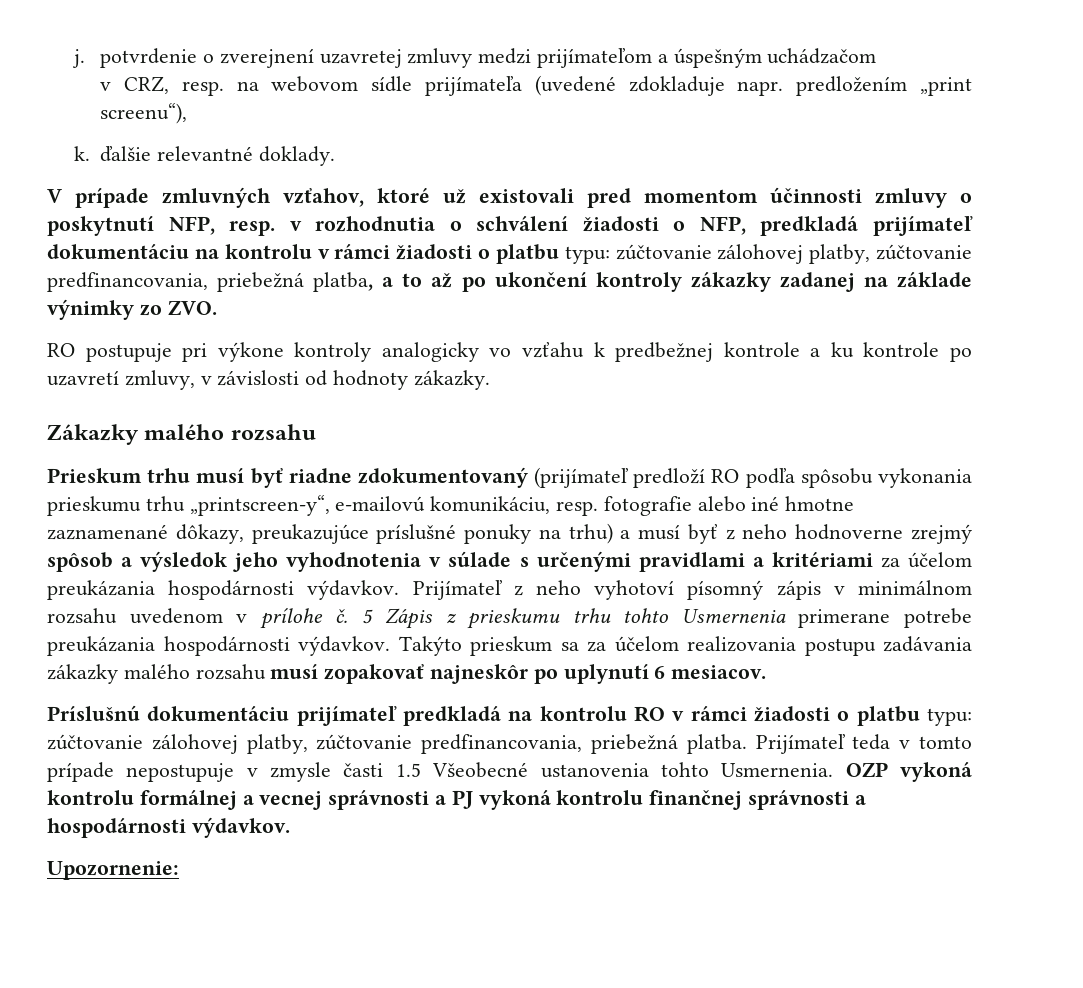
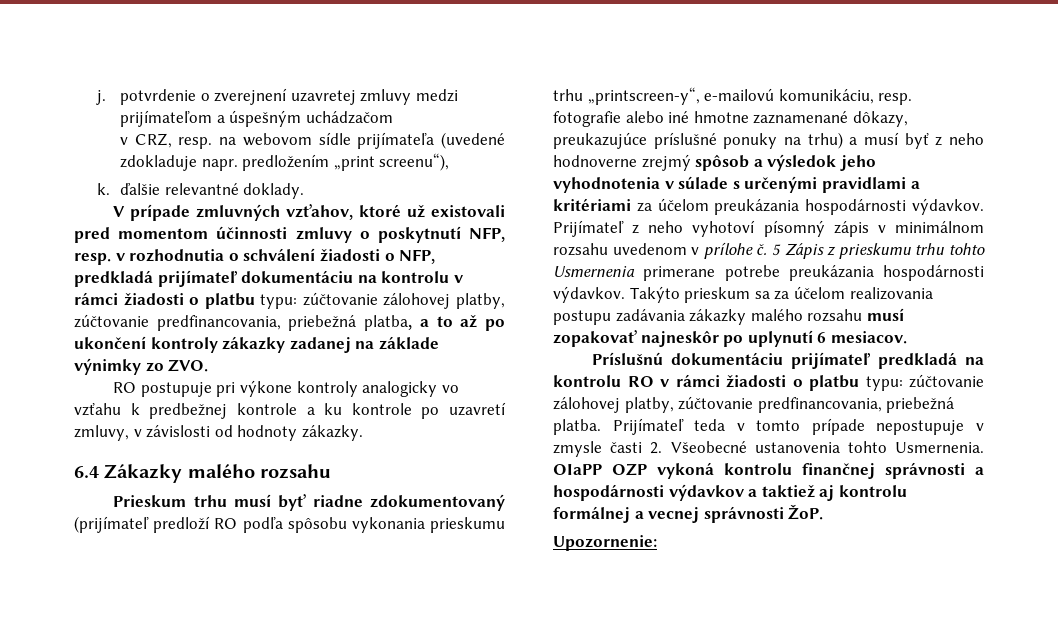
(490, 380) none -> [74,466,99,478] 6.4
[395,763,421,777] 1.5 -> [650,442,663,454] 2.
(834, 770) none -> [553,464,602,475] OIaPP
[139,790,866,810] [47,817,290,838] formálnej a vecnej správnosti a PJ vykoná kontrolu finančnej správnosti a hospodárnosti výdavkov. -> [802,462,984,479] [553,484,907,501] [553,504,824,523] finančnej správnosti a hospodárnosti výdavkov a taktiež aj kontrolu formálnej a vecnej správnosti ŽoP.

